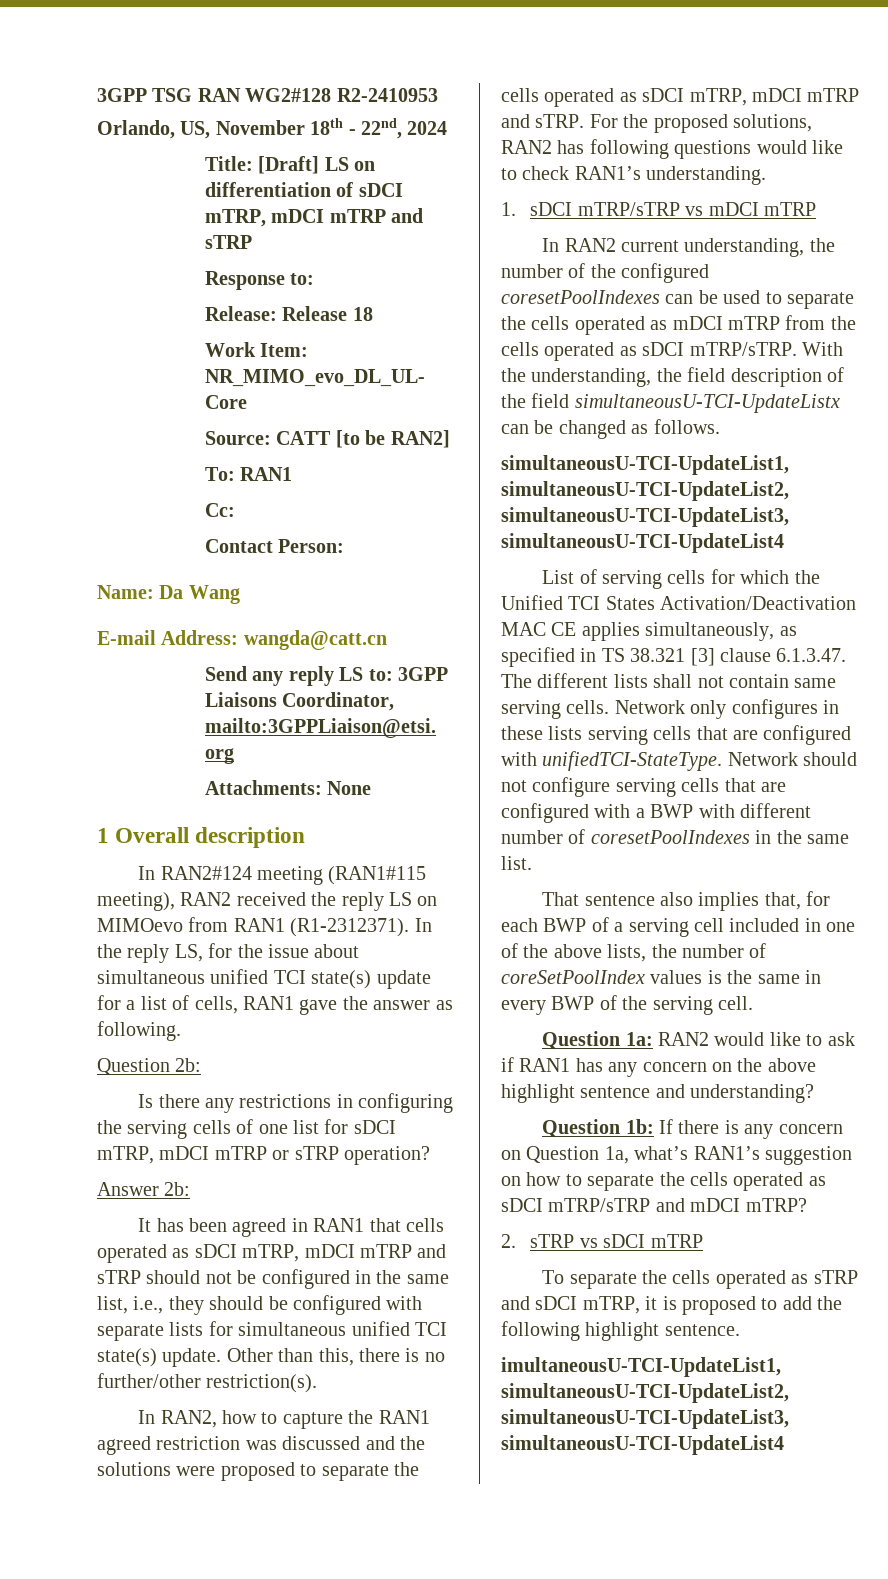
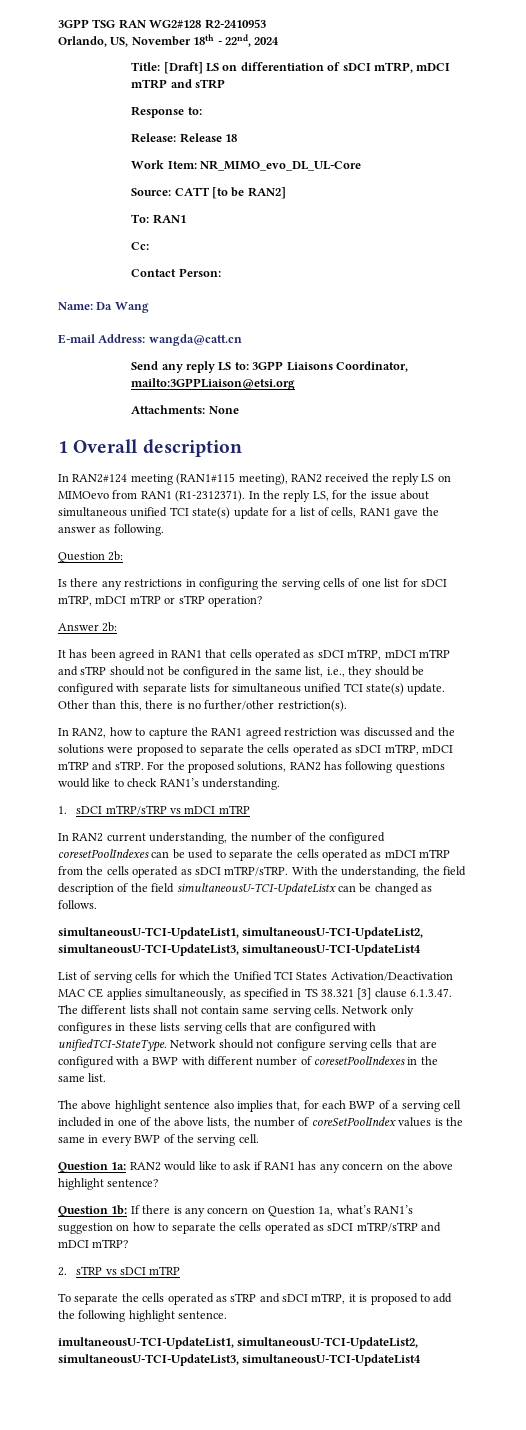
[542,892,580,906] That -> [58,1100,161,1112] The above highlight
[580,1084,815,1103] sentence and understanding? -> [107,1179,159,1187] sentence?

